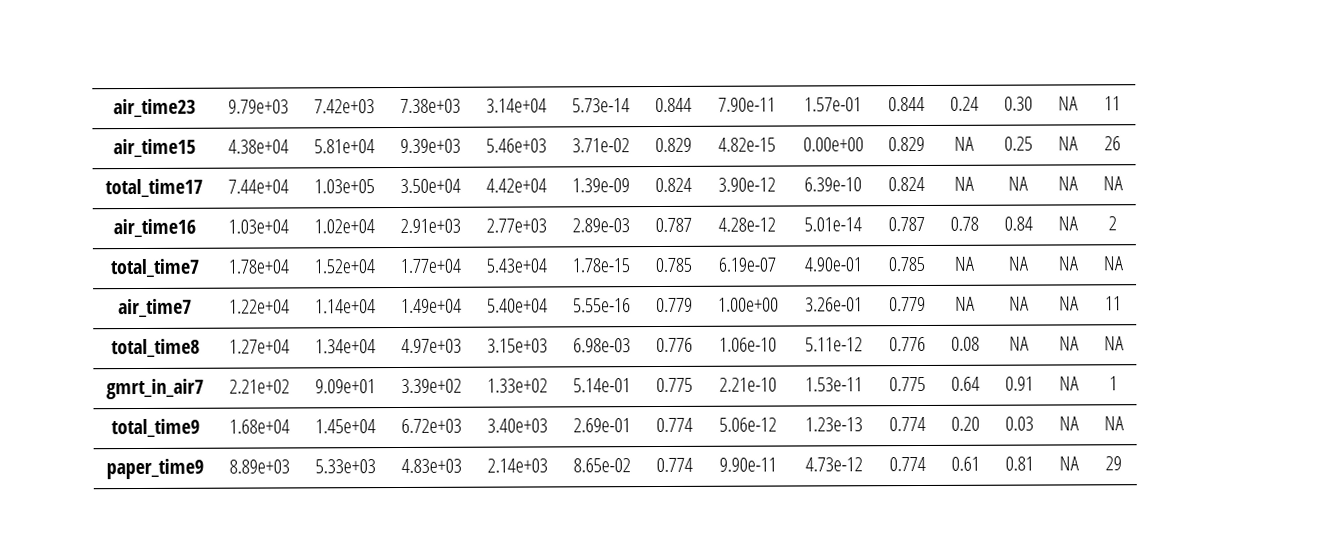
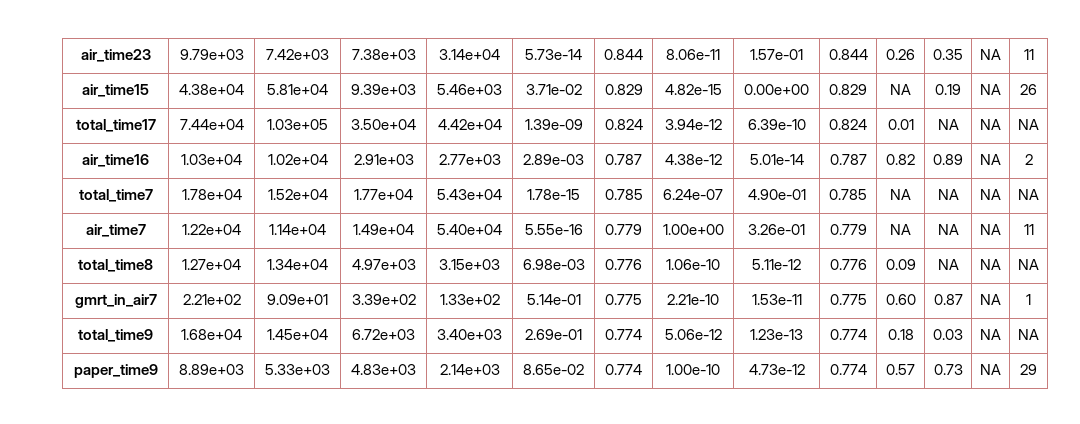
[718,97,776,112] 7.90e-11 -> [666,49,720,60] 8.06e-11
[949,96,979,111] [1003,96,1033,111] 0.24 | 0.30 -> [886,49,915,60] [933,49,963,60] 0.26 | 0.35
[1003,136,1033,151] 0.25 -> [935,84,961,95] 0.19
[718,177,776,192] 3.90e-12 -> [664,119,722,130] 3.94e-12
[954,176,974,191] NA -> [887,119,914,130] 0.01
[718,217,776,232] 4.28e-12 -> [664,154,722,165] 4.38e-12
[949,216,979,231] [1003,216,1033,231] 0.78 | 0.84 -> [886,154,915,165] [933,154,963,165] 0.82 | 0.89
[718,257,776,272] 6.19e-07 -> [663,189,723,200] 6.24e-07
[950,336,980,351] 0.08 -> [885,259,916,270] 0.09
[950,376,980,391] [1004,376,1034,391] 0.64 | 0.91 -> [885,294,916,305] [933,294,963,305] 0.60 | 0.87
[950,416,980,431] 0.20 -> [887,329,914,340] 0.18
[719,457,777,472] 9.90e-11 -> [666,364,720,375] 1.00e-10
[950,456,980,471] [1004,456,1034,471] 0.61 | 0.81 -> [886,364,915,375] [933,364,963,375] 0.57 | 0.73

